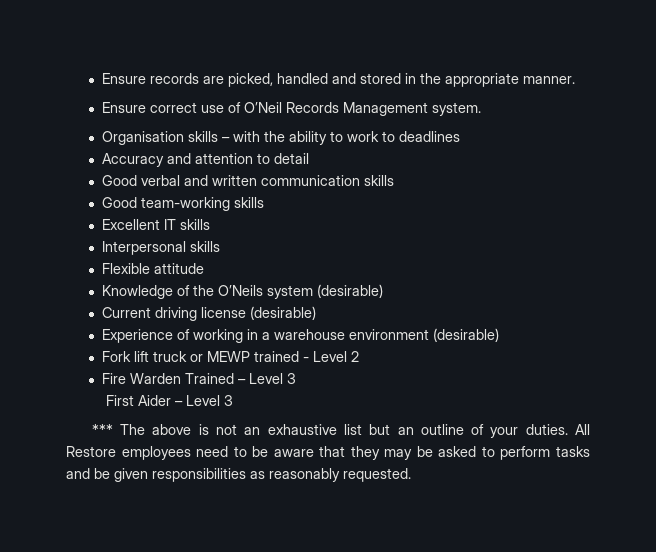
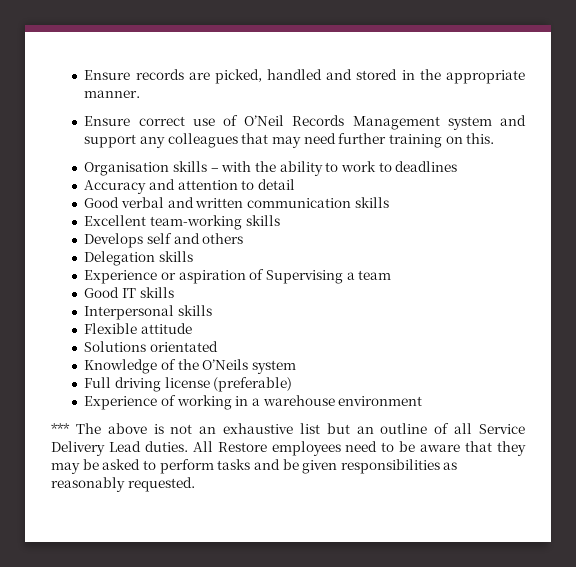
[432,102,482,116] system. -> [447,115,526,130] [84,133,495,148] system and support any colleagues that may need further training on this.
[102,197,138,208] Good -> [84,215,147,226] Excellent
[102,219,161,230] Excellent -> [84,233,244,248] [84,251,194,266] [84,269,392,284] [84,287,120,298] Develops self and others // Delegation skills // Experience or aspiration of Supervising a team // Good
(205, 268) none -> [84,341,219,352] // Solutions orientated
[317,284,384,298] [102,307,152,318] (desirable) // Current -> [84,377,112,388] // Full
[250,306,317,320] (desirable) -> [213,377,293,392] (preferable)
[433,328,500,342] [102,351,360,362] [102,373,297,384] [106,395,234,406] (desirable) // Fork lift truck or MEWP trained - Level 2 // Fire Warden Trained – Level 3 // First Aider – Level 3 -> (423, 401) none
[490,427,519,438] your -> [454,423,526,434] [51,441,141,456] all Service Delivery Lead

